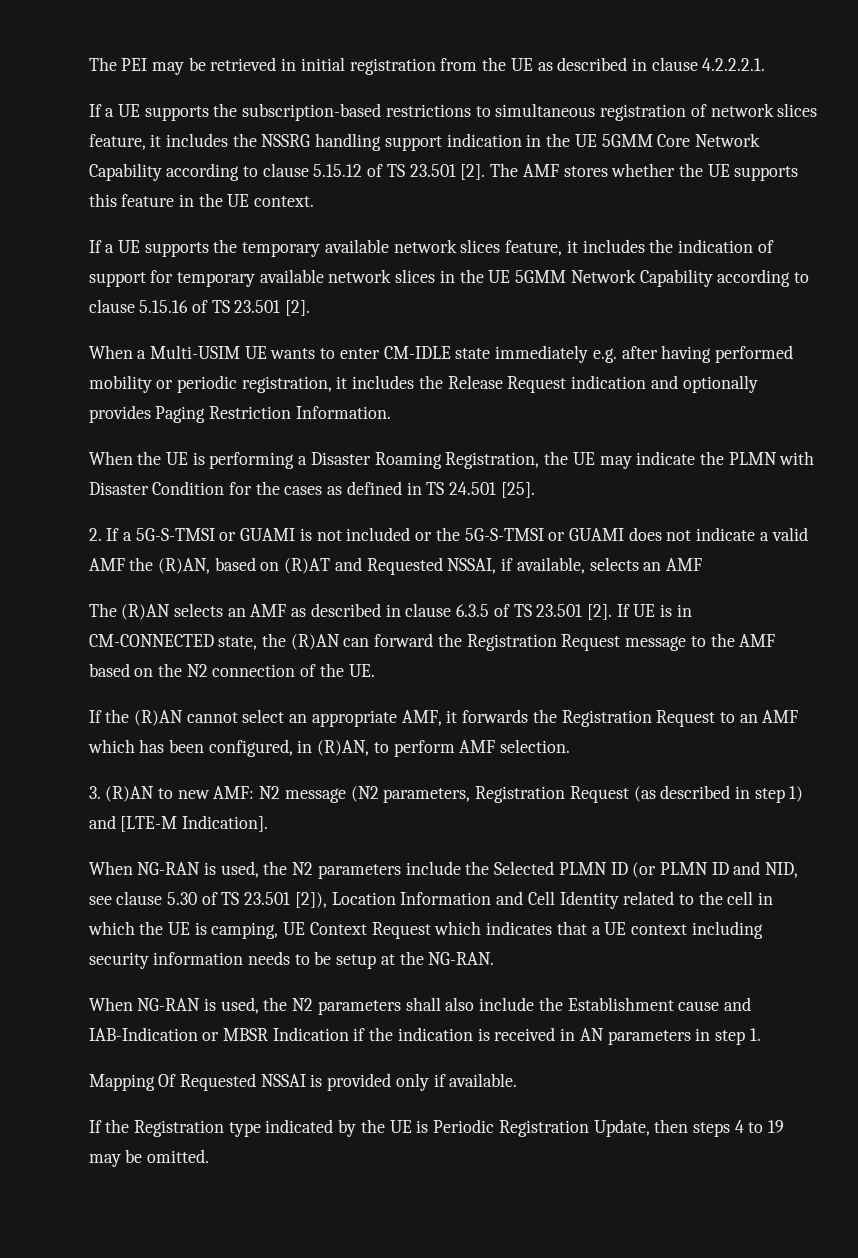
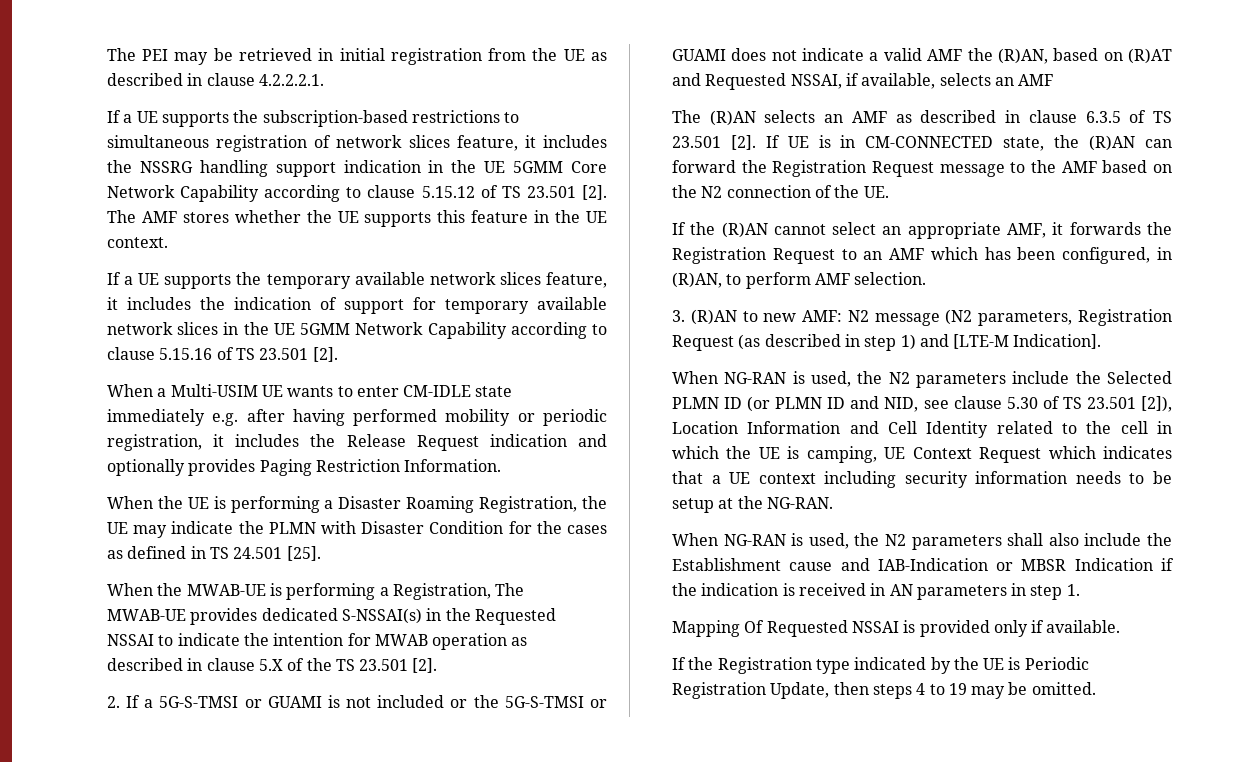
(535, 490) none -> [106,583,525,600] [106,608,556,625] [106,633,528,650] [106,658,438,673] // When the MWAB-UE is performing a Registration, The MWAB-UE provides dedicated S-NSSAI(s) in the Requested NSSAI to indicate the intention for MWAB operation as described in clause 5.X of the TS 23.501 [2].

